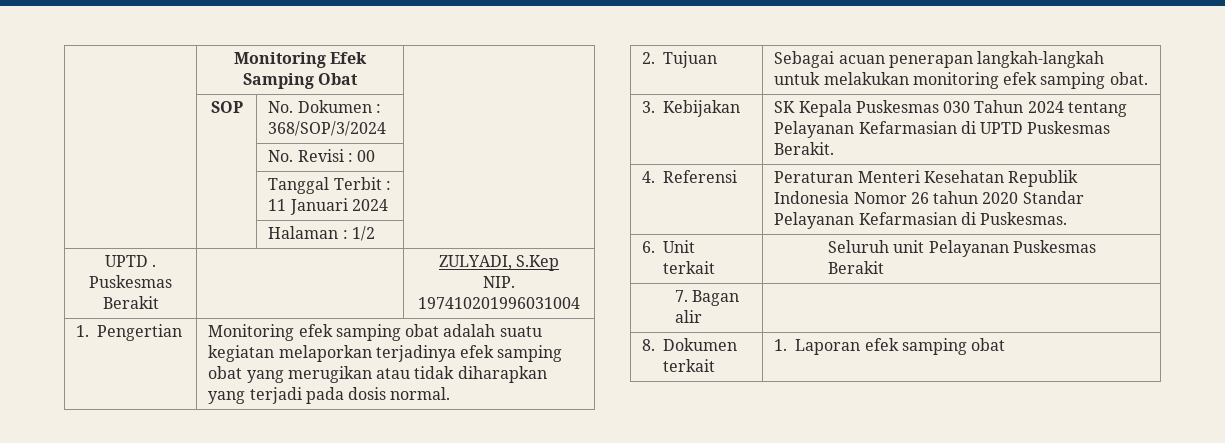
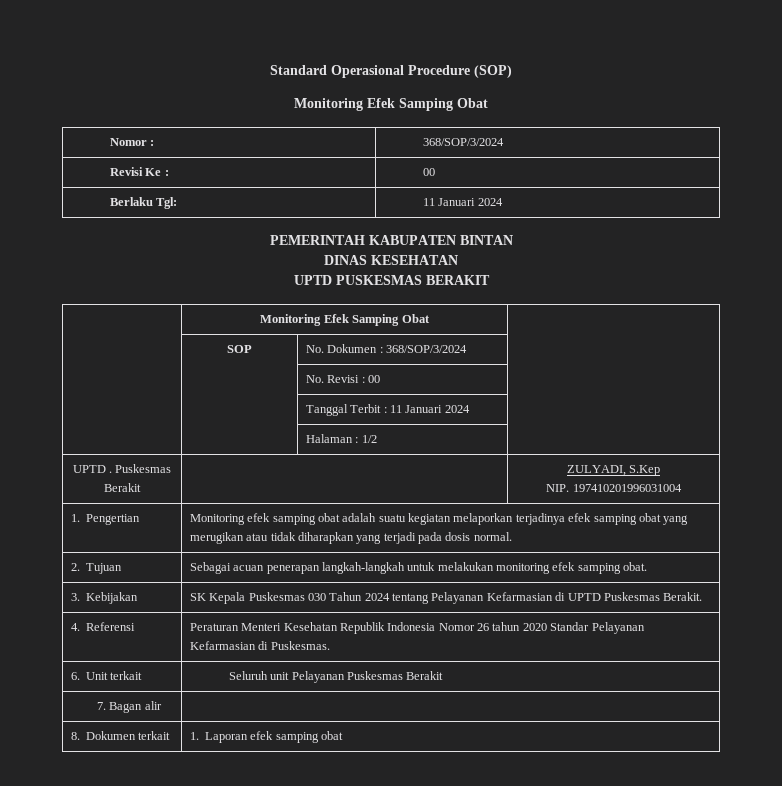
(233, 60) none -> [270,65,512,78] [294,98,488,111] [109,138,155,146] [422,138,504,146] [109,167,169,176] [422,168,435,176] [109,197,178,209] [422,198,503,206] [269,235,513,245] [324,255,458,265] [293,275,490,285] Standard Operasional Procedure (SOP) // Monitoring Efek Samping Obat // Nomor : | 368/SOP/3/2024 // Revisi Ke : | 00 // Berlaku Tgl: | 11 Januari 2024 // PEMERINTAH KABUPATEN BINTAN // DINAS KESEHATAN // UPTD PUSKESMAS BERAKIT //

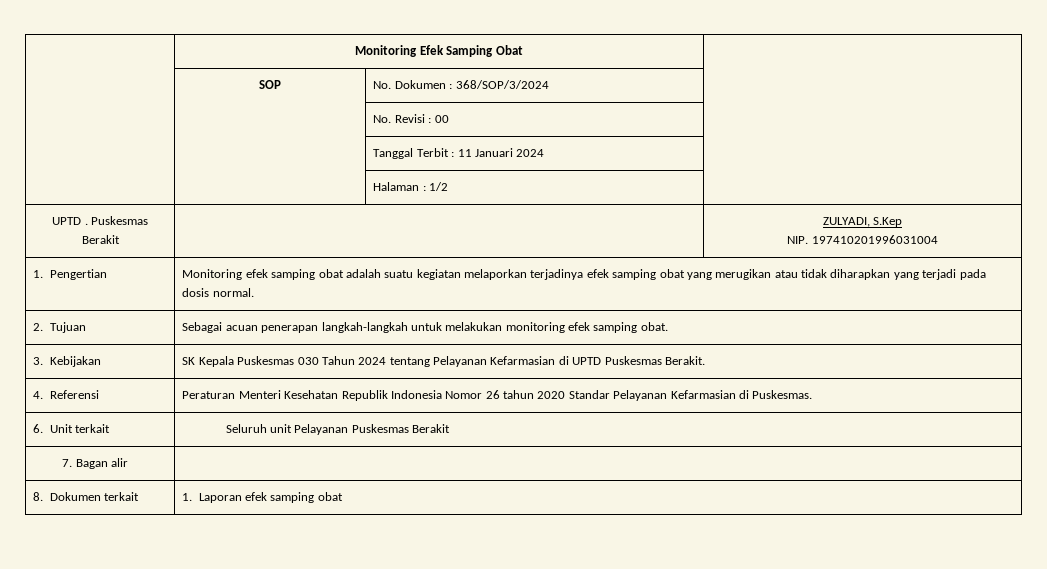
[270,65,512,78] [294,98,488,111] [109,138,155,146] [422,138,504,146] [109,167,169,176] [422,168,435,176] [109,197,178,209] [422,198,503,206] [269,235,513,245] [324,255,458,265] [293,275,490,285] Standard Operasional Procedure (SOP) // Monitoring Efek Samping Obat // Nomor : | 368/SOP/3/2024 // Revisi Ke : | 00 // Berlaku Tgl: | 11 Januari 2024 // PEMERINTAH KABUPATEN BINTAN // DINAS KESEHATAN // UPTD PUSKESMAS BERAKIT // -> (355, 51) none

